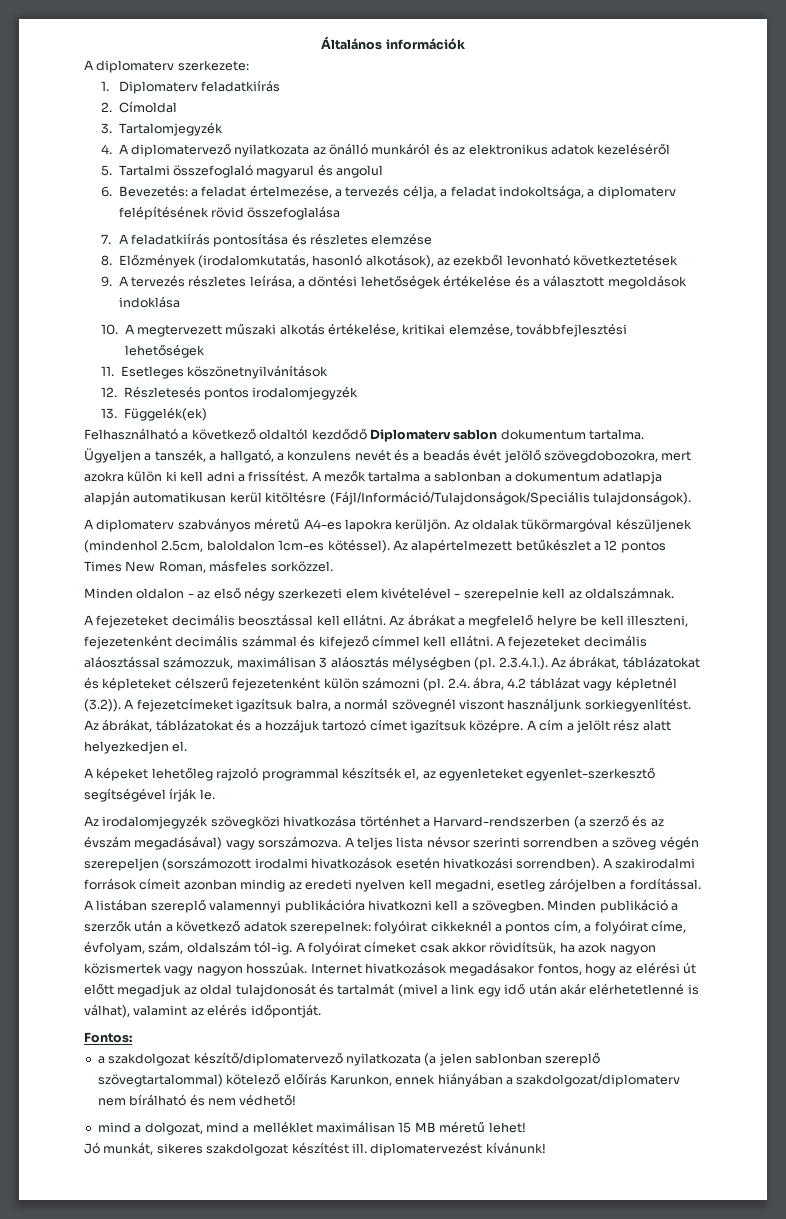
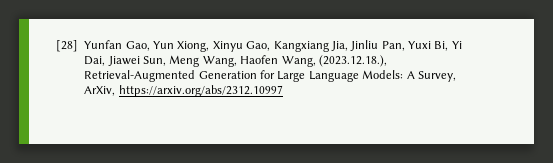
[321,36,465,50] [84,60,249,73] [101,80,280,94] [101,101,177,113] [101,122,223,136] [101,143,671,157] [101,164,384,178] [101,185,676,199] [118,206,341,220] [101,233,433,247] [101,254,679,268] [101,275,687,289] [118,296,180,308] [101,323,628,337] [124,344,205,358] [101,365,328,379] [101,386,359,400] [101,407,207,421] [84,428,644,442] [84,448,692,463] [84,470,663,484] [84,491,691,505] [84,518,692,532] [84,539,666,553] [84,560,333,573] [84,587,674,601] [84,614,688,628] [84,635,647,649] [84,656,700,670] [84,677,677,691] [84,698,691,712] [84,719,671,733] [84,741,188,754] [84,767,656,781] [84,788,215,802] [84,815,664,829] [84,836,699,850] [84,857,695,871] [84,878,701,892] [84,899,679,913] [84,920,686,934] [84,941,656,955] [84,962,697,976] [84,983,699,997] [84,1004,321,1018] [84,1032,132,1043] [97,1052,601,1066] [97,1073,681,1087] [97,1094,297,1106] [97,1121,526,1135] [84,1142,546,1156] Általános információk // A diplomaterv szerkezete: // 1. Diplomaterv feladatkiírás // 2. Címoldal // 3. Tartalomjegyzék // 4. A diplomatervező nyilatkozata az önálló munkáról és az elektronikus adatok kezeléséről // 5. Tartalmi összefoglaló magyarul és angolul // 6. Bevezetés: a feladat értelmezése, a tervezés célja, a feladat indokoltsága, a diplomaterv felépítésének rövid összefoglalása // 7. A feladatkiírás pontosítása és részletes elemzése // 8. Előzmények (irodalomkutatás, hasonló alkotások), az ezekből levonható következtetések // 9. A tervezés részletes leírása, a döntési lehetőségek értékelése és a választott megoldások indoklása // 10. A megtervezett műszaki alkotás értékelése, kritikai elemzése, továbbfejlesztési lehetőségek // 11. Esetleges köszönetnyilvánítások // 12. Részletesés pontos irodalomjegyzék // 13. Függelék(ek) // Felhasználható a következő oldaltól kezdődő Diplomaterv sablon dokumentum tartalma. Ügyeljen a tanszék, a hallgató, a konzulens nevét és a beadás évét jelölő szövegdobozokra, mert azokra külön ki kell adni a frissítést. A mezők tartalma a sablonban a dokumentum adatlapja alapján automatikusan kerül kitöltésre (Fájl/Információ/Tulajdonságok/Speciális tulajdonságok). // A diplomaterv szabványos méretű A4-es lapokra kerüljön. Az oldalak tükörmargóval készüljenek (mindenhol 2.5cm, baloldalon 1cm-es kötéssel). Az alapértelmezett betűkészlet a 12 pontos Times New Roman, másfeles sorközzel. // Minden oldalon - az első négy szerkezeti elem kivételével - szerepelnie kell az oldalszámnak. // A fejezeteket decimális beosztással kell ellátni. Az ábrákat a megfelelő helyre be kell illeszteni, fejezetenként decimális számmal és kifejező címmel kell ellátni. A fejezeteket decimális aláosztással számozzuk, maximálisan 3 aláosztás mélységben (pl. 2.3.4.1.). Az ábrákat, táblázatokat és képleteket célszerű fejezetenként külön számozni (pl. 2.4. ábra, 4.2 táblázat vagy képletnél (3.2)). A fejezetcímeket igazítsuk balra, a normál szövegnél viszont használjunk sorkiegyenlítést. Az ábrákat, táblázatokat és a hozzájuk tartozó címet igazítsuk középre. A cím a jelölt rész alatt helyezkedjen el. // A képeket lehetőleg rajzoló programmal készítsék el, az egyenleteket egyenlet-szerkesztő segítségével írják le. // Az irodalomjegyzék szövegközi hivatkozása történhet a Harvard-rendszerben (a szerző és az évszám megadásával) vagy sorszámozva. A teljes lista névsor szerinti sorrendben a szöveg végén szerepeljen (sorszámozott irodalmi hivatkozások esetén hivatkozási sorrendben). A szakirodalmi források címeit azonban mindig az eredeti nyelven kell megadni, esetleg zárójelben a fordítással. A listában szereplő valamennyi publikációra hivatkozni kell a szövegben. Minden publikáció a szerzők után a következő adatok szerepelnek: folyóirat cikkeknél a pontos cím, a folyóirat címe, évfolyam, szám, oldalszám tól-ig. A folyóirat címeket csak akkor rövidítsük, ha azok nagyon közismertek vagy nagyon hosszúak. Internet hivatkozások megadásakor fontos, hogy az elérési út előtt megadjuk az oldal tulajdonosát és tartalmát (mivel a link egy idő után akár elérhetetlenné is válhat), valamint az elérés időpontját. // Fontos: // a szakdolgozat készítő/diplomatervező nyilatkozata (a jelen sablonban szereplő szövegtartalommal) kötelező előírás Karunkon, ennek hiányában a szakdolgozat/diplomaterv nem bírálható és nem védhető! // mind a dolgozat, mind a melléklet maximálisan 15 MB méretű lehet! // Jó munkát, sikeres szakdolgozat készítést ill. diplomatervezést kívánunk! -> [56,40,462,52] [84,55,387,67] [84,70,456,82] [84,85,283,97] [28] Yunfan Gao, Yun Xiong, Xinyu Gao, Kangxiang Jia, Jinliu Pan, Yuxi Bi, Yi Dai, Jiawei Sun, Meng Wang, Haofen Wang, (2023.12.18.), Retrieval-Augmented Generation for Large Language Models: A Survey, ArXiv, https://arxiv.org/abs/2312.10997

